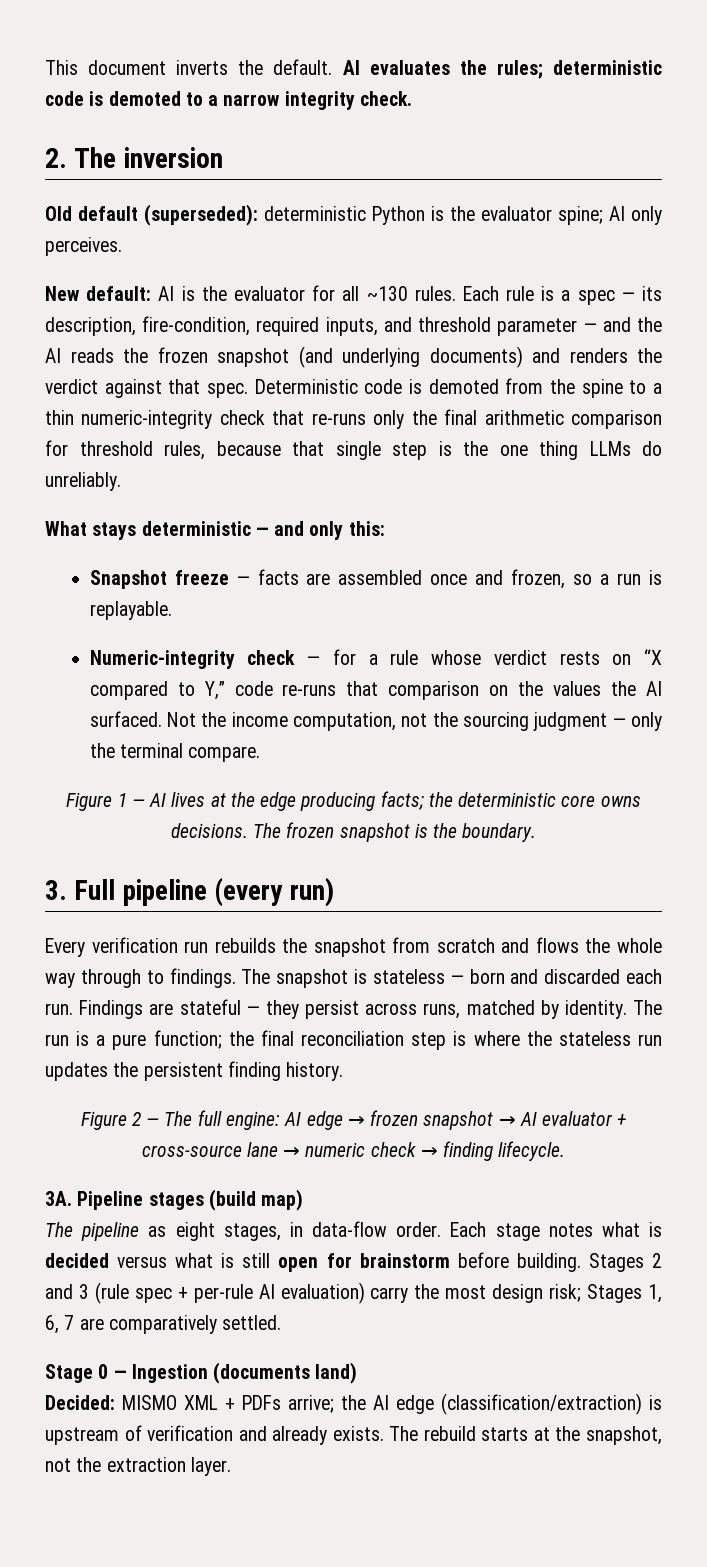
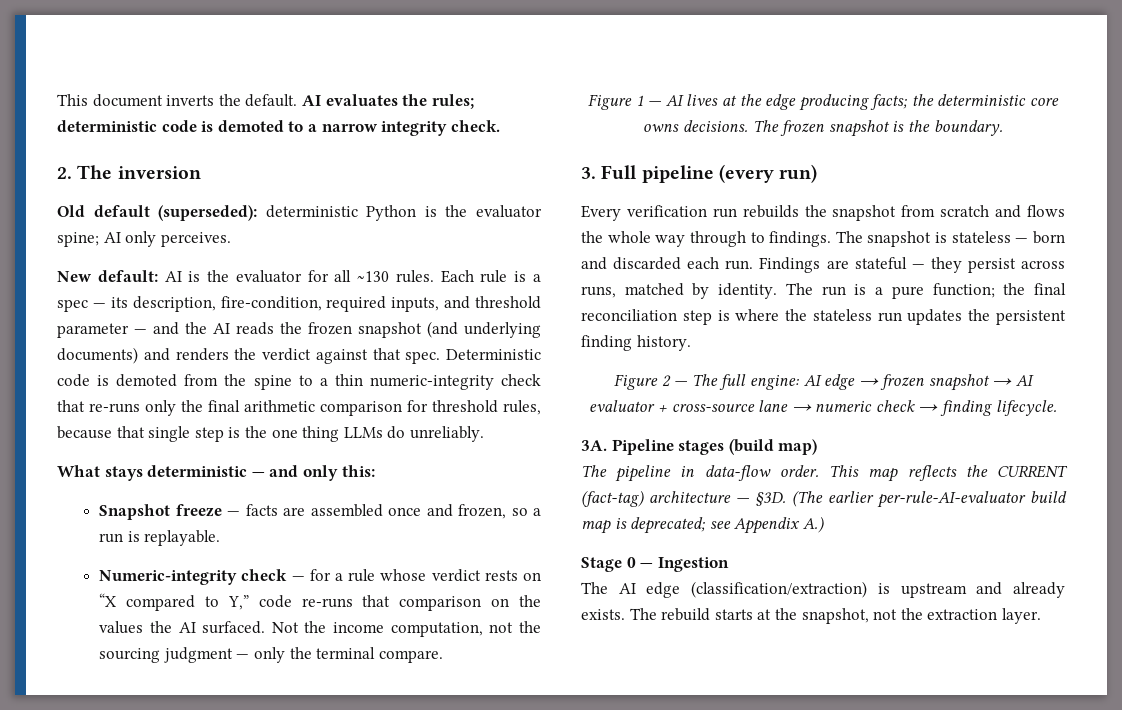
[148,1221,662,1241] [45,1252,663,1272] [45,1282,662,1304] [45,1315,282,1334] [45,1362,358,1384] [45,1395,366,1413] as eight stages, in data-flow order. Each stage notes what is decided versus what is still open for brainstorm before building. Stages 2 and 3 (rule spec + per-rule AI evaluation) carry the most design risk; Stages 1, 6, 7 are comparatively settled. // Stage 0 — Ingestion (documents land) // Decided: MISMO XML + PDFs arrive; the -> [680,465,1068,482] [581,490,1067,508] [581,516,824,534] [581,557,729,572] [581,582,608,594] in data-flow order. This map reflects the CURRENT (fact-tag) architecture — §3D. (The earlier per-rule-AI-evaluator build map is deprecated; see Appendix A.) // Stage 0 — Ingestion // The
[124,1425,234,1441] of verification -> (967, 590) none

